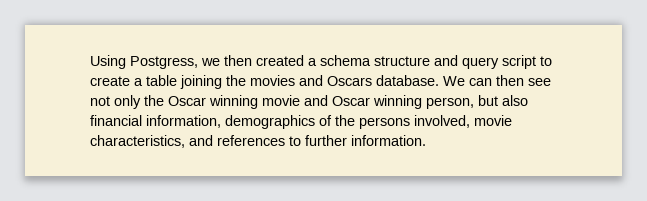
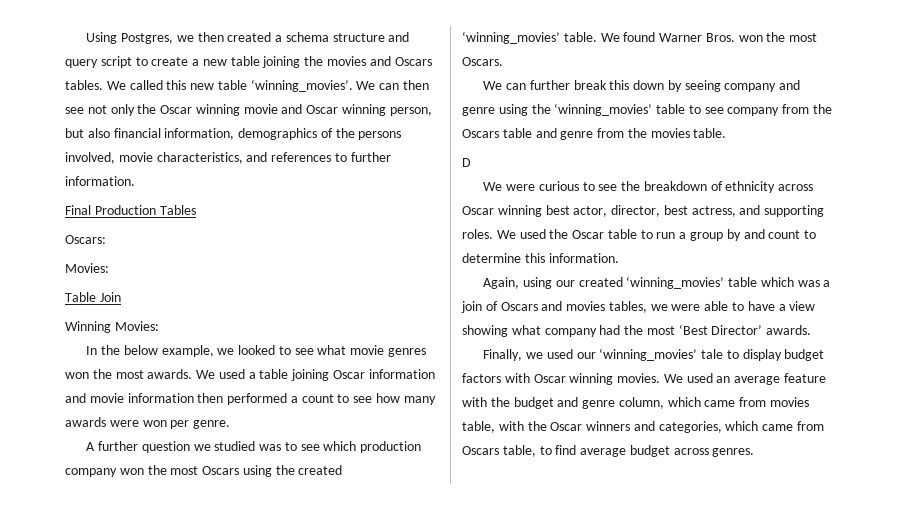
[130,56,198,69] Postgress, -> [120,33,173,44] Postgres,
(143, 82) none -> [202,59,227,66] new
[376,75,439,86] database. -> [65,79,353,92] tables. We called this new table ‘winning_movies’.
(426, 140) none -> [65,205,196,215] [65,235,106,244] [65,263,109,273] [65,292,121,302] [65,321,159,333] [86,345,427,357] [65,369,435,381] [65,393,436,405] [65,417,231,429] [86,441,422,453] [65,465,343,477] [462,31,818,44] [462,57,503,66] [483,80,801,92] [462,103,833,116] [462,128,727,140] [462,158,471,167] [483,181,814,193] [462,205,825,217] [462,229,817,241] [462,253,619,263] [483,276,831,289] [461,301,816,313] [462,324,812,337] [483,348,825,361] [462,373,827,385] [462,397,810,409] [462,421,825,433] [462,445,755,457] // Final Production Tables // Oscars: // Movies: // Table Join // Winning Movies: // In the below example, we looked to see what movie genres won the most awards. We used a table joining Oscar information and movie information then performed a count to see how many awards were won per genre. // A further question we studied was to see which production company won the most Oscars using the created ‘winning_movies’ table. We found Warner Bros. won the most Oscars. // We can further break this down by seeing company and genre using the ‘winning_movies’ table to see company from the Oscars table and genre from the movies table. // D // We were curious to see the breakdown of ethnicity across Oscar winning best actor, director, best actress, and supporting roles. We used the Oscar table to run a group by and count to determine this information. // Again, using our created ‘winning_movies’ table which was a join of Oscars and movies tables, we were able to have a view showing what company had the most ‘Best Director’ awards. // Finally, we used our ‘winning_movies’ tale to display budget factors with Oscar winning movies. We used an average feature with the budget and genre column, which came from movies table, with the Oscar winners and categories, which came from Oscars table, to find average budget across genres.

